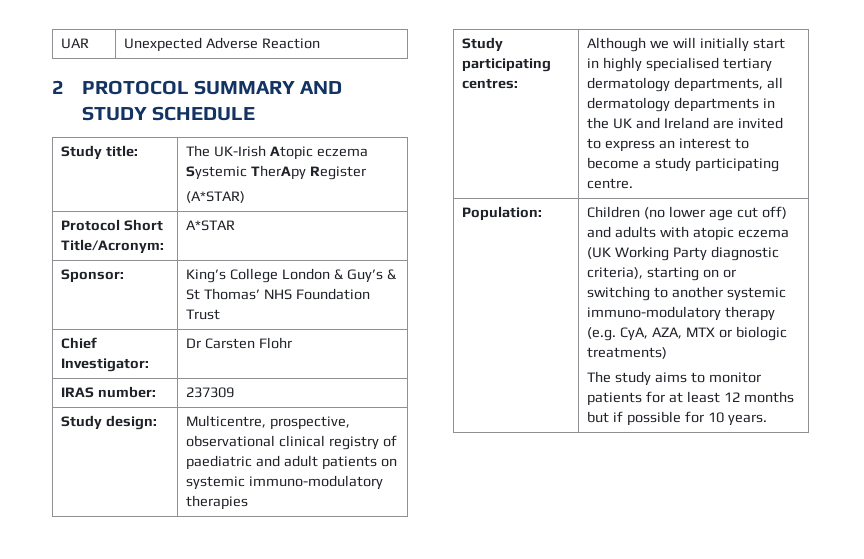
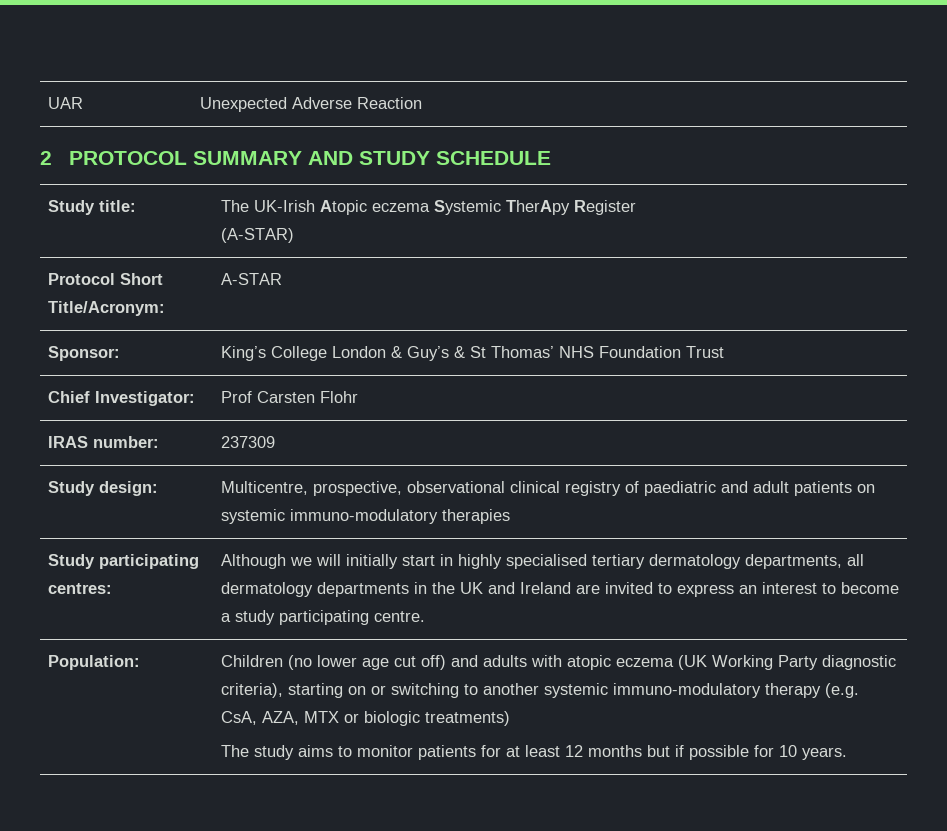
[186,191,246,203] (A*STAR) -> [220,228,294,243] (A-STAR)
[186,220,236,231] A*STAR -> [220,273,282,285] A-STAR
[186,338,202,348] Dr -> [220,391,252,403] Prof
[620,327,649,341] CyA, -> [220,711,257,725] CsA,

